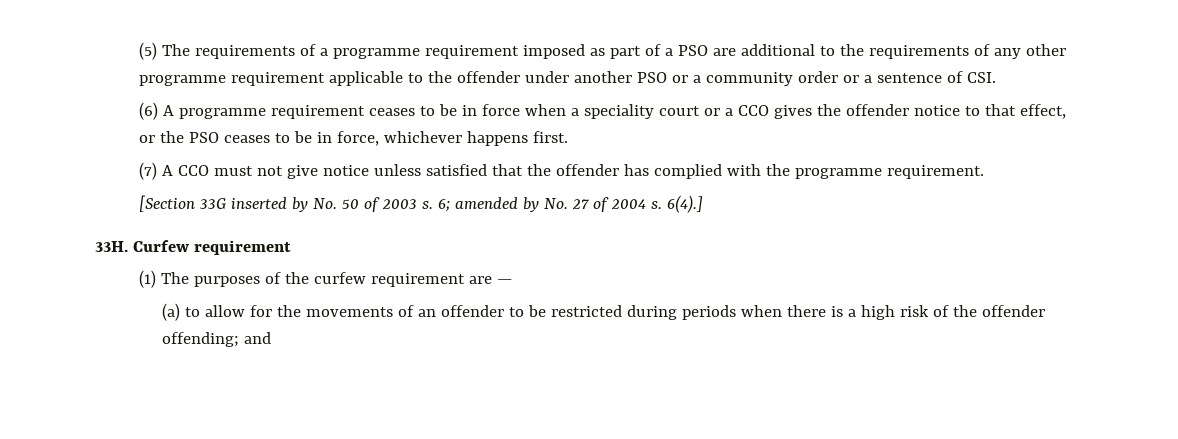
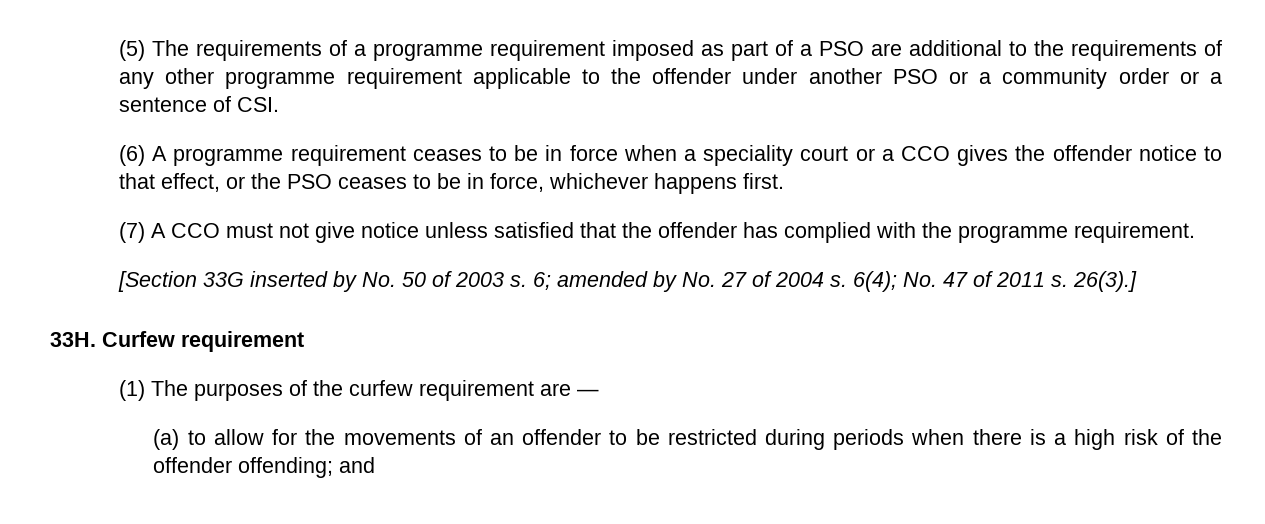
[667,195,704,213] 6(4).] -> [852,271,1137,292] 6(4); No. 47 of 2011 s. 26(3).]

